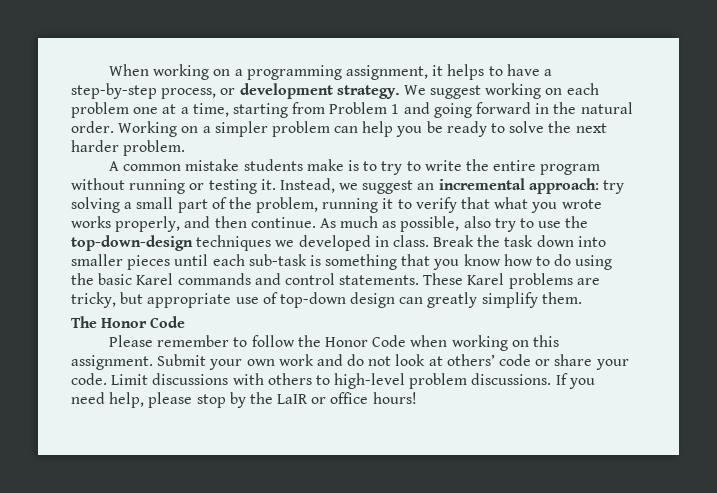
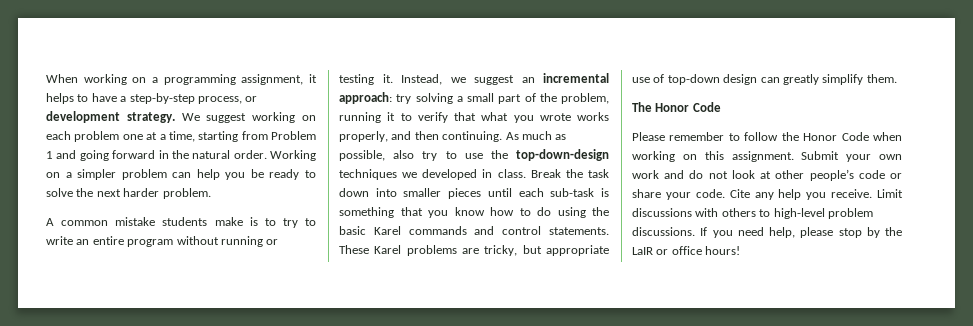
[465,159,489,171] the -> [76,239,90,245] an
[250,217,316,228] continue. -> [442,131,503,142] continuing.
[446,354,495,366] others’ -> [775,169,854,181] other people’s
(107, 379) none -> [729,189,873,200] Cite any help you receive.

